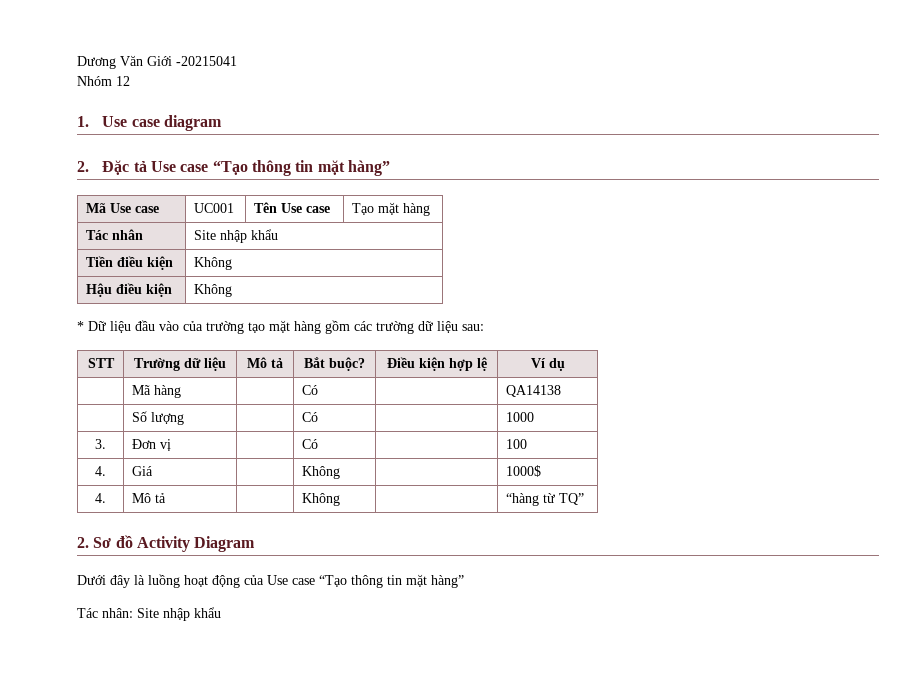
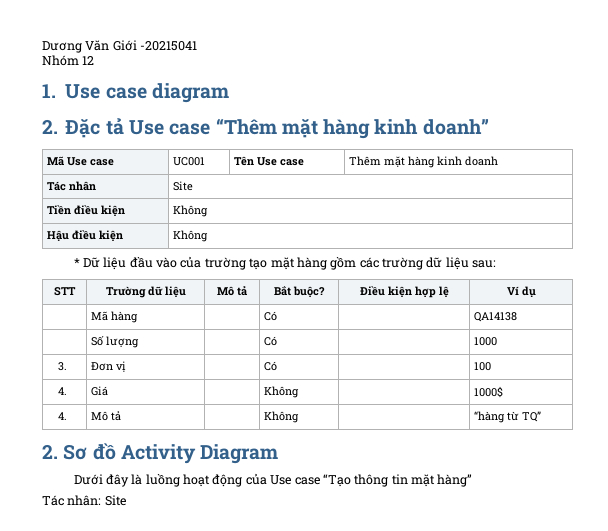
[212,160,390,176] “Tạo thông tin mặt hàng” -> [215,118,489,139] “Thêm mặt hàng kinh doanh”
[352,202,431,216] Tạo mặt hàng -> [349,156,499,168] Thêm mặt hàng kinh doanh
[220,229,279,243] nhập khẩu -> (194, 186) none
[163,607,221,621] nhập khẩu -> (126, 500) none

